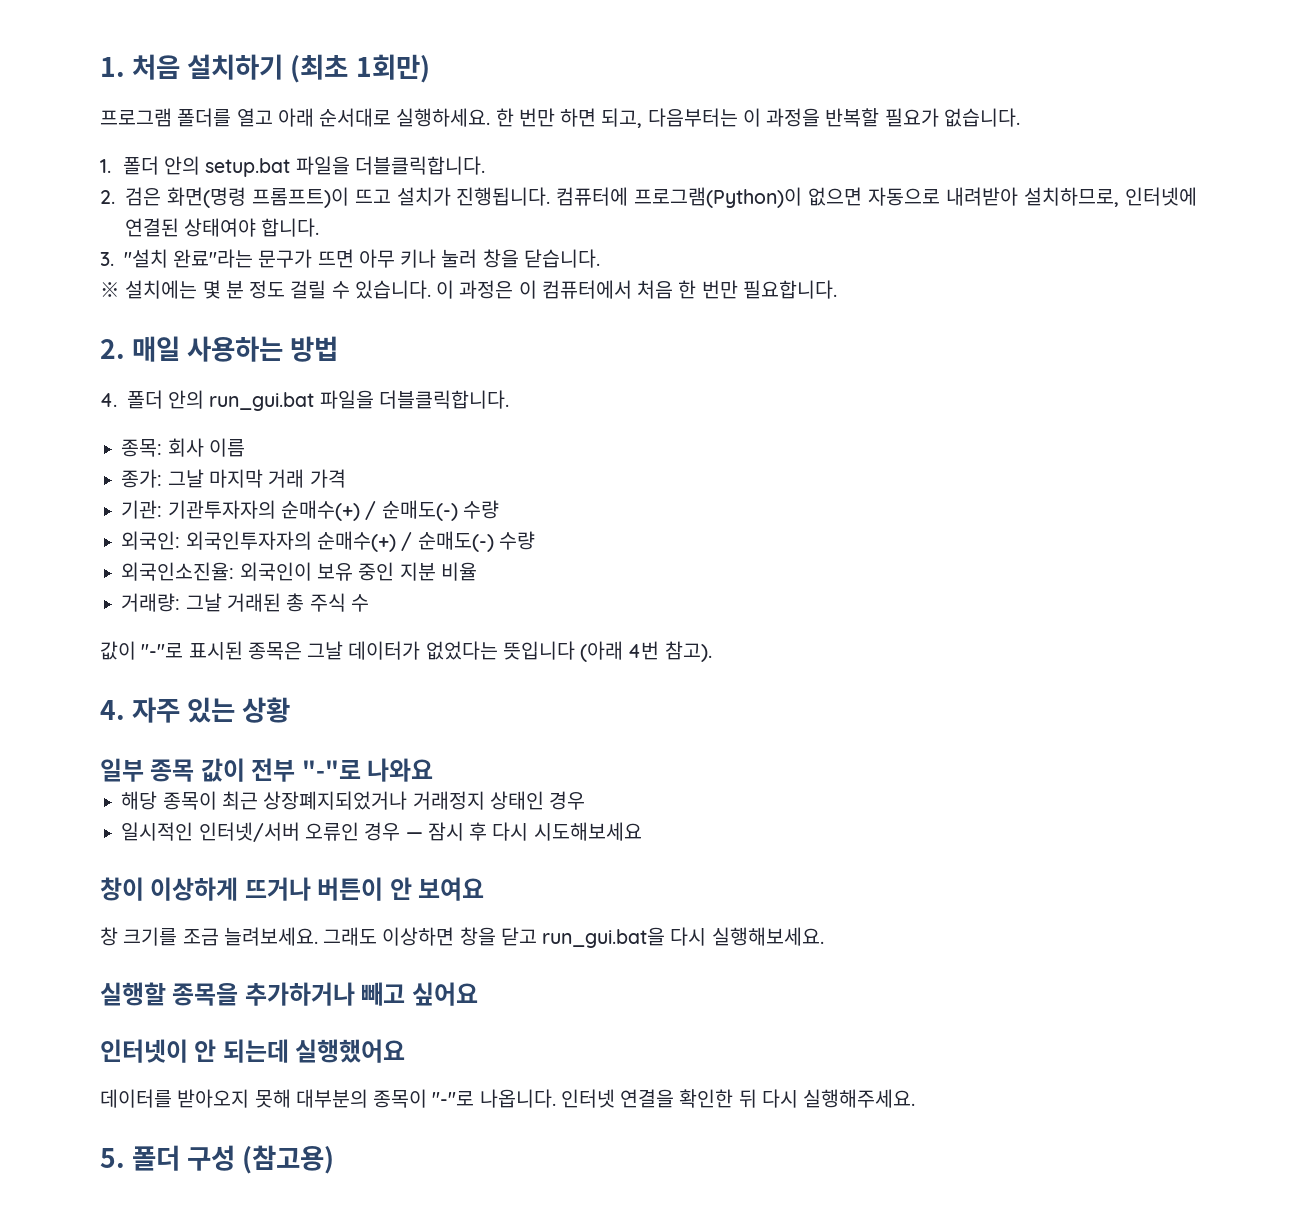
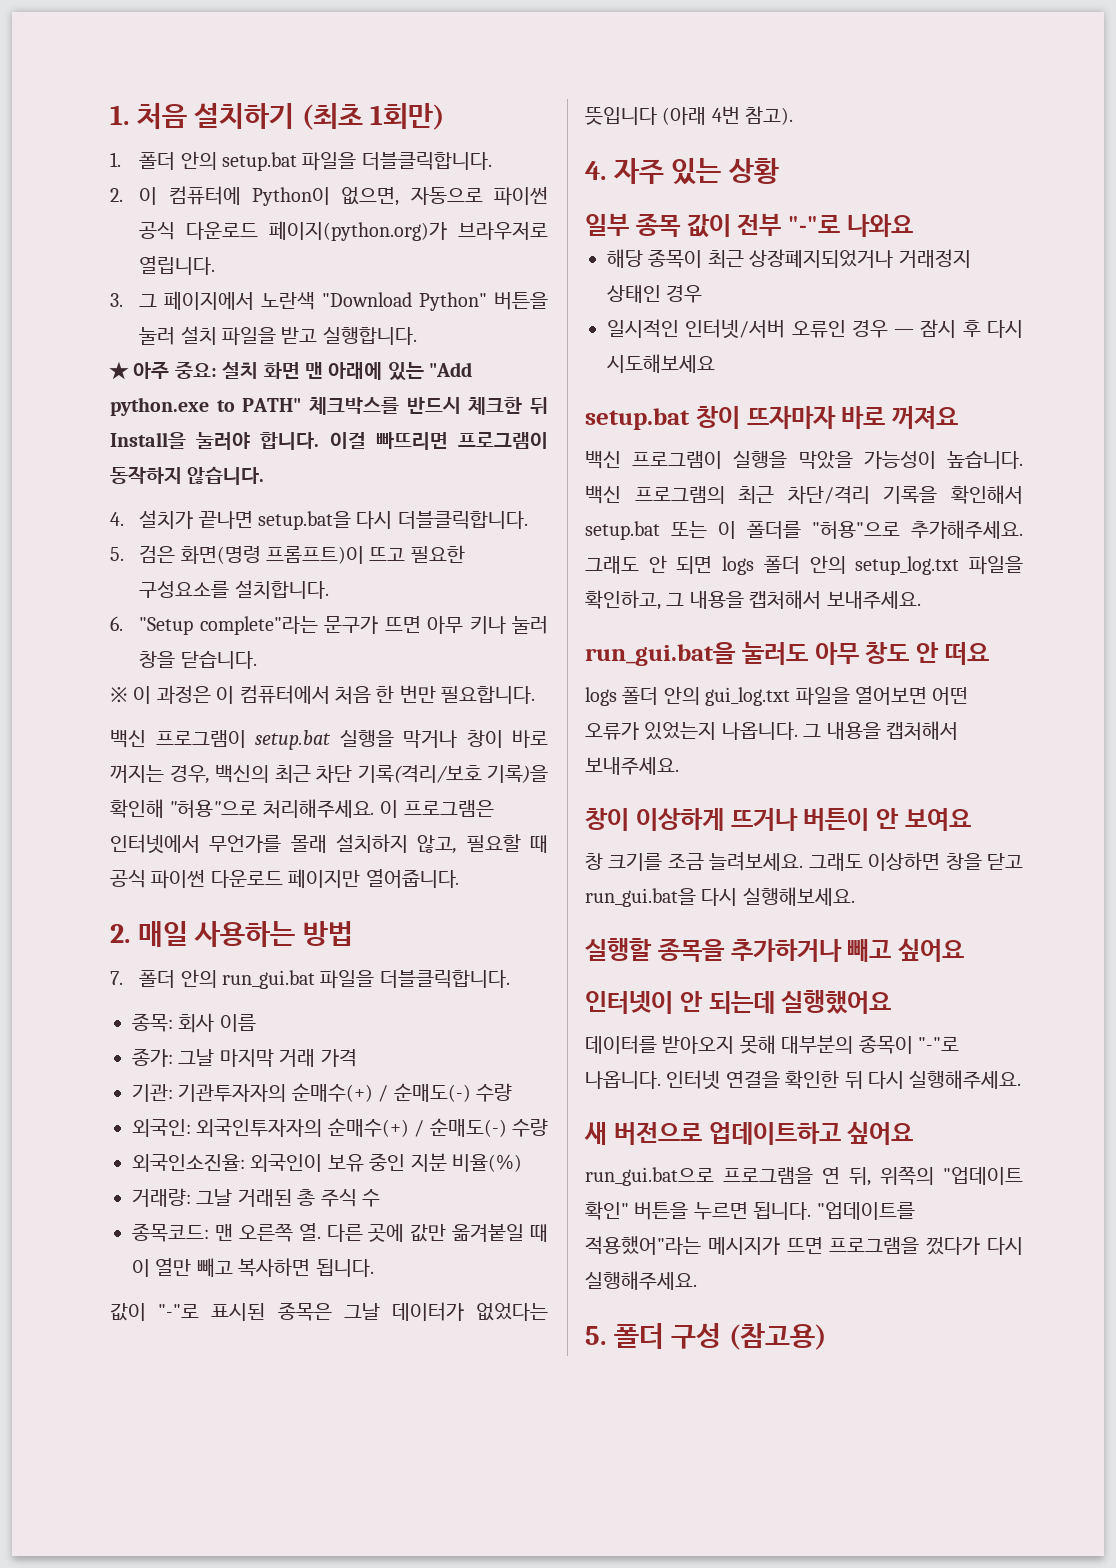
[100,108,1020,128] // 프로그램 폴더를 열고 아래 순서대로 실행하세요. 한 번만 하면 되고, 다음부터는 이 과정을 반복할 필요가 없습니다. -> (445, 116) none
[124,187,1197,208] [124,218,320,237] [100,249,254,268] 검은 화면(명령 프롬프트)이 뜨고 설치가 진행됩니다. 컴퓨터에 프로그램(Python)이 없으면 자동으로 내려받아 설치하므로, 인터넷에 연결된 상태여야 합니다. // 3. "설치 완료"라는 -> [139,186,548,206] [139,221,548,241] [139,256,216,275] [110,291,548,311] [139,326,417,346] [109,361,473,380] [110,397,548,416] [110,432,548,450] [110,466,265,485] [110,510,528,530] [110,545,465,564] [139,580,329,599] [110,616,318,635] 이 컴퓨터에 Python이 없으면, 자동으로 파이썬 공식 다운로드 페이지(python.org)가 브라우저로 열립니다. // 3. 그 페이지에서 노란색 "Download Python" 버튼을 눌러 설치 파일을 받고 실행합니다. // ★ 아주 중요: 설치 화면 맨 아래에 있는 "Add python.exe to PATH" 체크박스를 반드시 체크한 뒤 Install을 눌러야 합니다. 이걸 빠뜨리면 프로그램이 동작하지 않습니다. // 4. 설치가 끝나면 setup.bat을 다시 더블클릭합니다. // 5. 검은 화면(명령 프롬프트)이 뜨고 필요한 구성요소를 설치합니다. // 6. "Setup complete"라는
[125,280,431,299] 설치에는 몇 분 정도 걸릴 수 있습니다. -> (128, 695) none
(837, 289) none -> [110,729,548,750] [110,764,548,784] [110,799,494,818] [110,834,548,854] [110,869,460,889] // 백신 프로그램이 setup.bat 실행을 막거나 창이 바로 꺼지는 경우, 백신의 최근 차단 기록(격리/보호 기록)을 확인해 "허용"으로 처리해주세요. 이 프로그램은 인터넷에서 무언가를 몰래 설치하지 않고, 필요할 때 공식 파이썬 다운로드 페이지만 열어줍니다.
[100,393,117,407] 4. -> [110,971,123,985] 7.
[440,562,477,581] 비율 -> [451,1154,522,1172] 비율(%)
(369, 603) none -> [132,1223,548,1242] [132,1258,374,1277] // 종목코드: 맨 오른쪽 열. 다른 곳에 값만 옮겨붙일 때 이 열만 빼고 복사하면 됩니다.
(642, 831) none -> [585,406,958,430] [585,450,1023,469] [585,485,1023,504] [585,520,1023,540] [585,555,1023,575] [585,590,921,610] [585,642,989,666] [585,686,969,706] [585,721,958,740] [585,757,679,775] // setup.bat 창이 뜨자마자 바로 꺼져요 // 백신 프로그램이 실행을 막았을 가능성이 높습니다. 백신 프로그램의 최근 차단/격리 기록을 확인해서 setup.bat 또는 이 폴더를 "허용"으로 추가해주세요. 그래도 안 되면 logs 폴더 안의 setup_log.txt 파일을 확인하고, 그 내용을 캡처해서 보내주세요. // run_gui.bat을 눌러도 아무 창도 안 떠요 // logs 폴더 안의 gui_log.txt 파일을 열어보면 어떤 오류가 있었는지 나옵니다. 그 내용을 캡처해서 보내주세요.
(916, 1098) none -> [584,1121,914,1145] [585,1166,1023,1186] [585,1201,915,1220] [585,1236,1023,1255] [585,1271,697,1290] // 새 버전으로 업데이트하고 싶어요 // run_gui.bat으로 프로그램을 연 뒤, 위쪽의 "업데이트 확인" 버튼을 누르면 됩니다. "업데이트를 적용했어"라는 메시지가 뜨면 프로그램을 껐다가 다시 실행해주세요.

